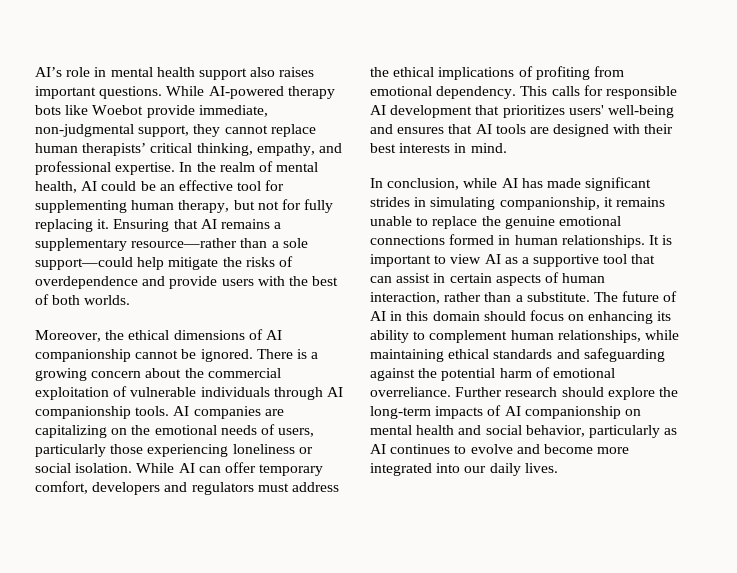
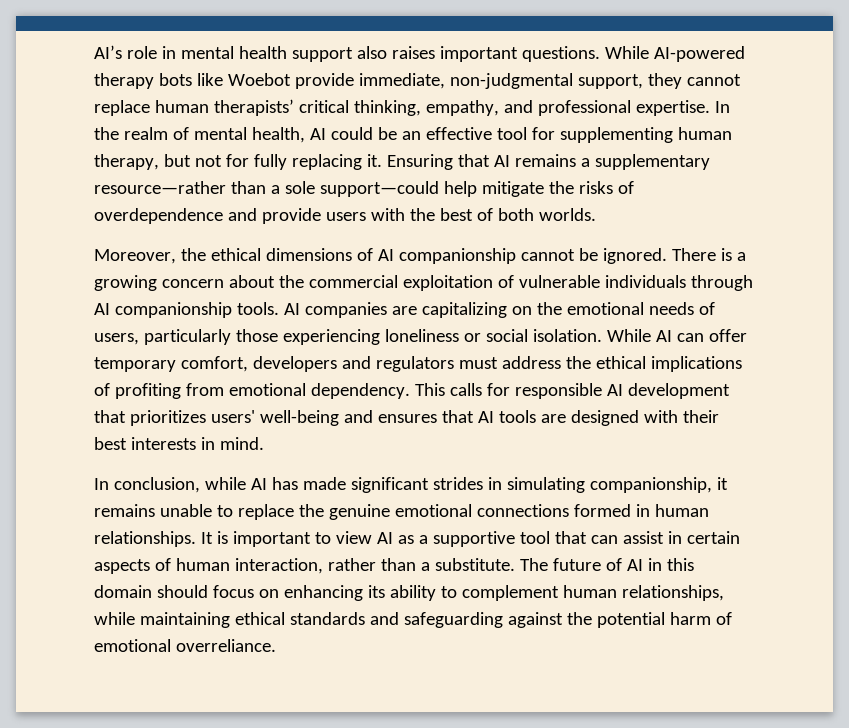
[455,387,678,400] [370,405,641,419] [370,425,678,438] [370,444,630,454] [370,463,558,476] Further research should explore the long-term impacts of AI companionship on mental health and social behavior, particularly as AI continues to evolve and become more integrated into our daily lives. -> (276, 645) none

